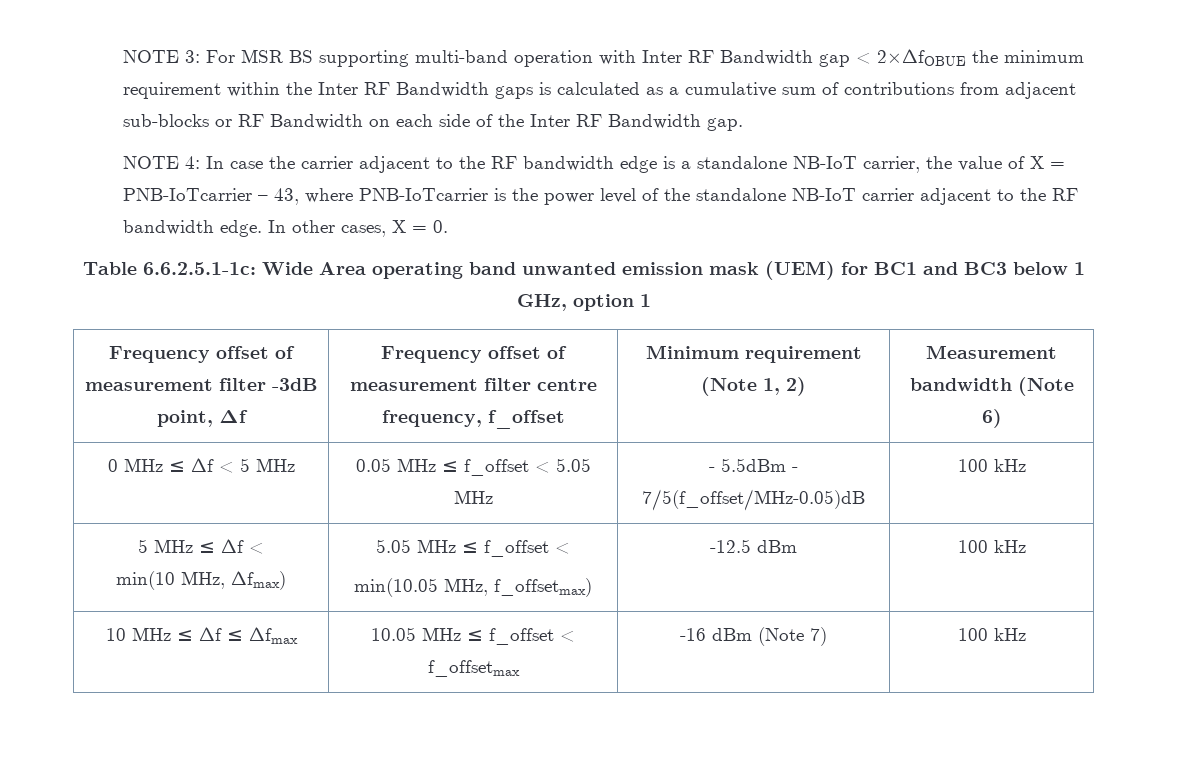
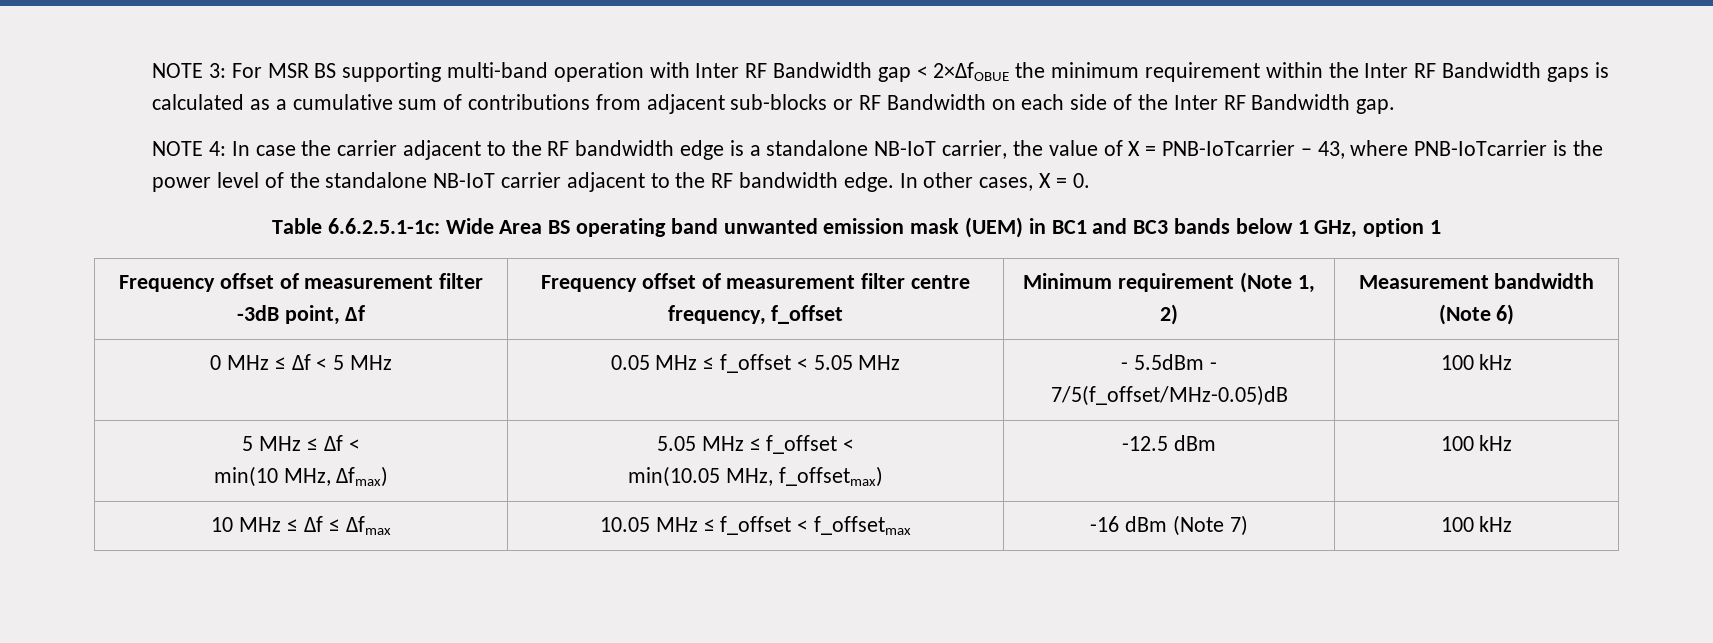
(366, 268) none -> [548,220,571,234] BS
[841,262,868,275] for -> [1028,218,1046,234] in
(1007, 268) none -> [1174,218,1231,234] bands

